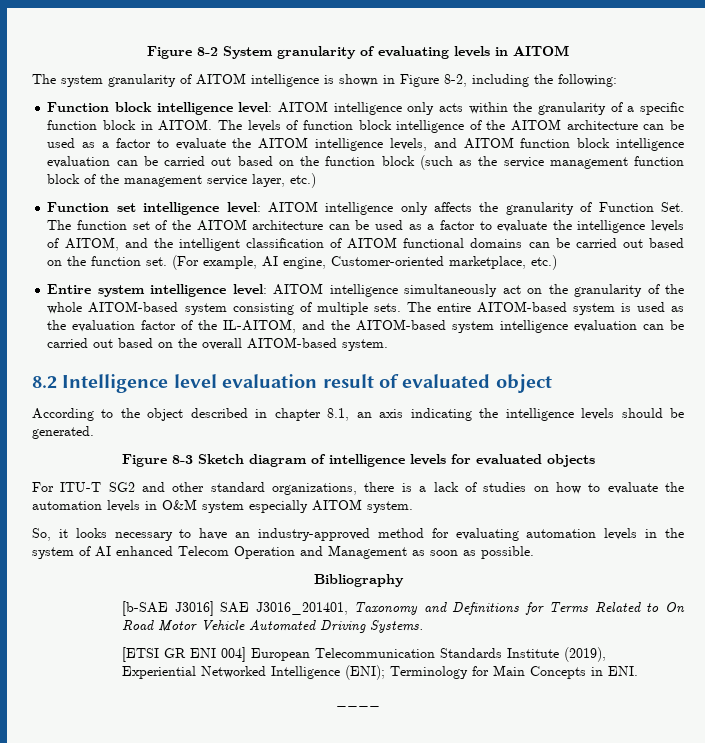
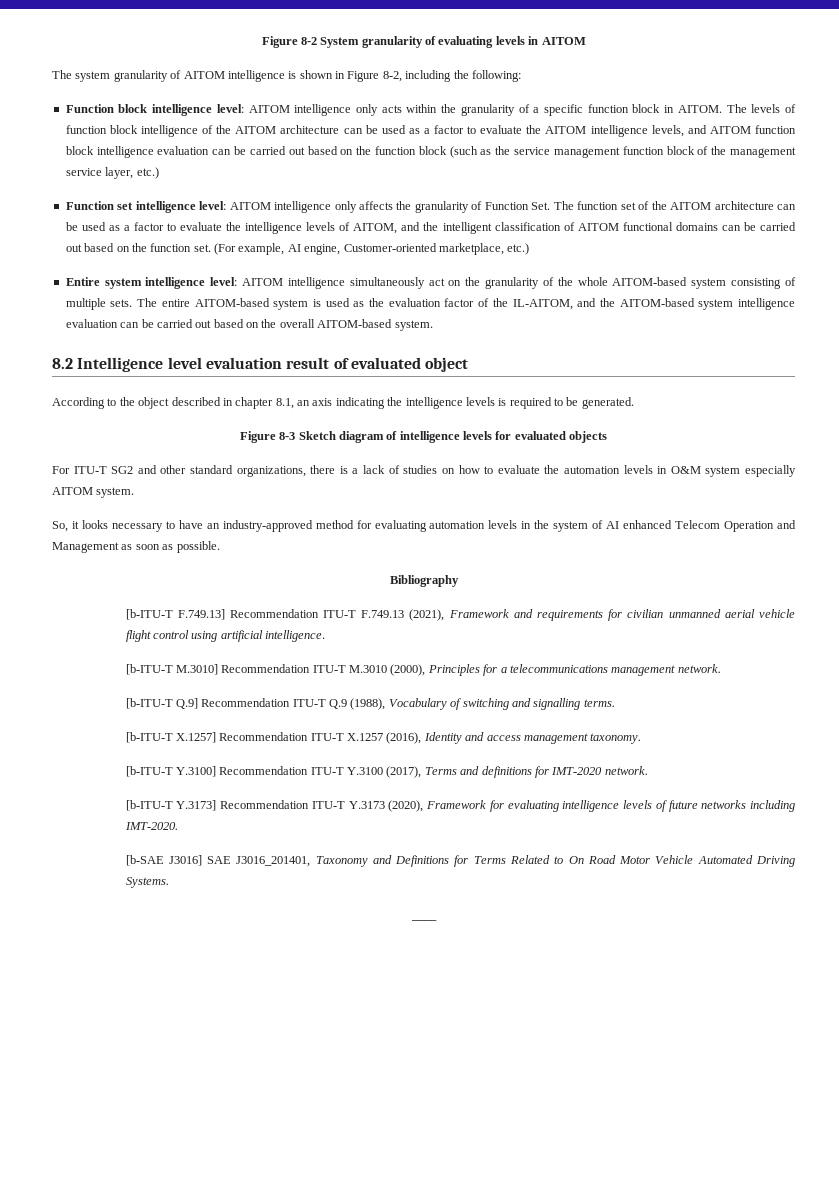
[621,408,663,418] should -> [498,397,563,409] is required to
(404, 580) none -> [125,609,795,621] [125,630,326,642] [125,664,721,676] [125,698,615,710] [125,732,642,744] [125,766,648,778] [125,800,796,812] [124,822,178,830] // [b-ITU-T F.749.13] Recommendation ITU-T F.749.13 (2021), Framework and requirements for civilian unmanned aerial vehicle flight control using artificial intelligence. // [b-ITU-T M.3010] Recommendation ITU-T M.3010 (2000), Principles for a telecommunications management network. // [b-ITU-T Q.9] Recommendation ITU-T Q.9 (1988), Vocabulary of switching and signalling terms. // [b-ITU-T X.1257] Recommendation ITU-T X.1257 (2016), Identity and access management taxonomy. // [b-ITU-T Y.3100] Recommendation ITU-T Y.3100 (2017), Terms and definitions for IMT-2020 network. // [b-ITU-T Y.3173] Recommendation ITU-T Y.3173 (2020), Framework for evaluating intelligence levels of future networks including IMT-2020.
[122,647,607,662] [122,665,639,680] // [ETSI GR ENI 004] European Telecommunication Standards Institute (2019), Experiential Networked Intelligence (ENI); Terminology for Main Concepts in ENI. -> (169, 882) none

